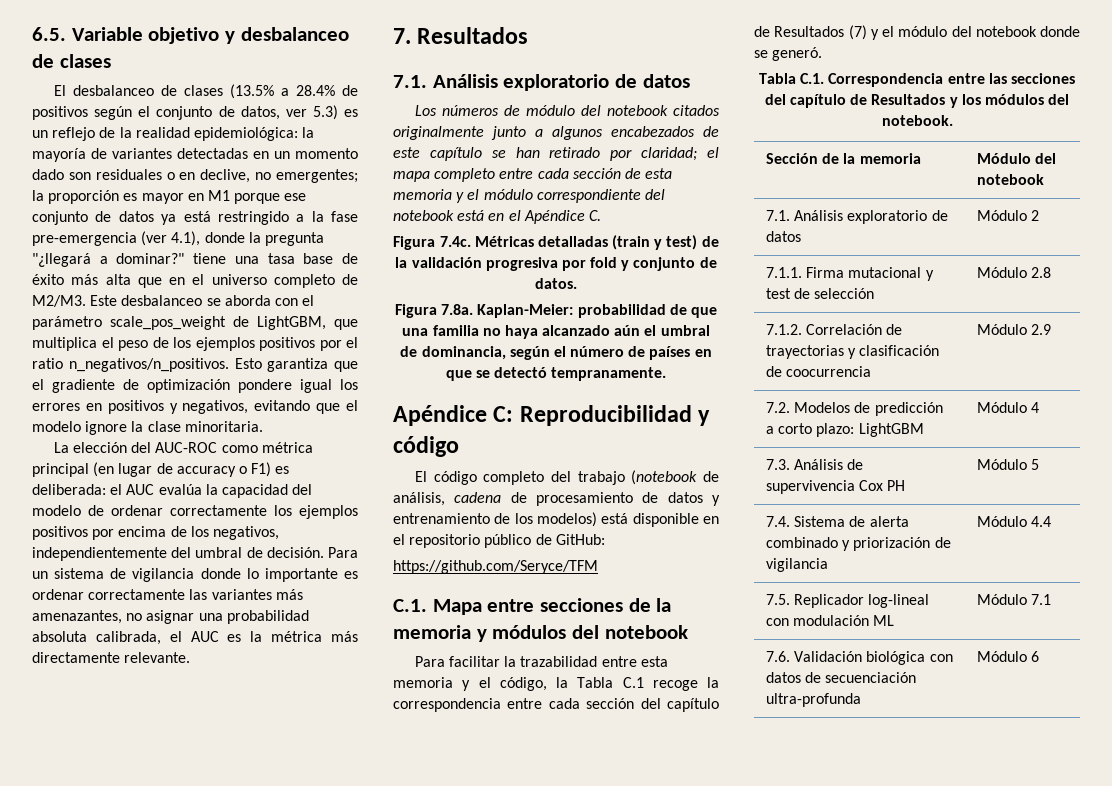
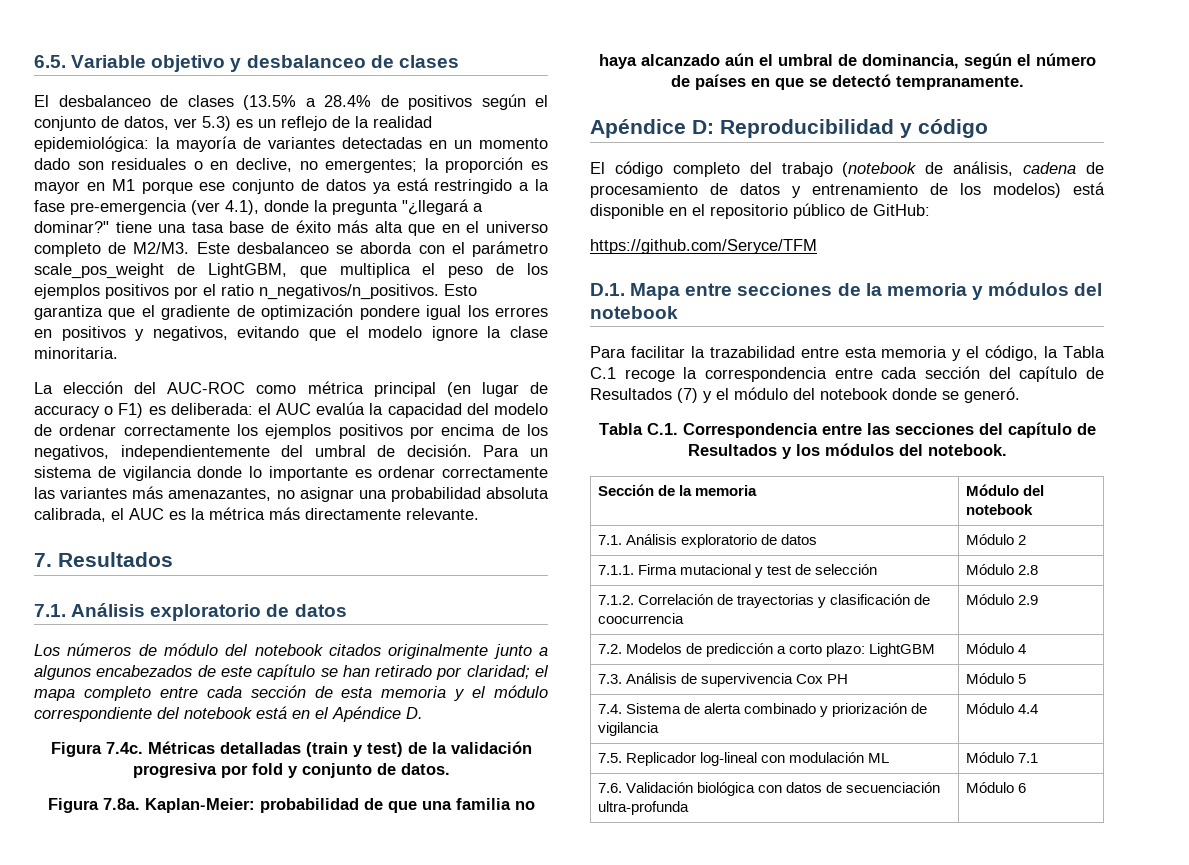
[588,210,601,221] C. -> [406,707,423,719] D.
[493,406,514,422] C: -> [692,120,714,134] D:
[393,599,427,612] C.1. -> [590,283,625,296] D.1.

